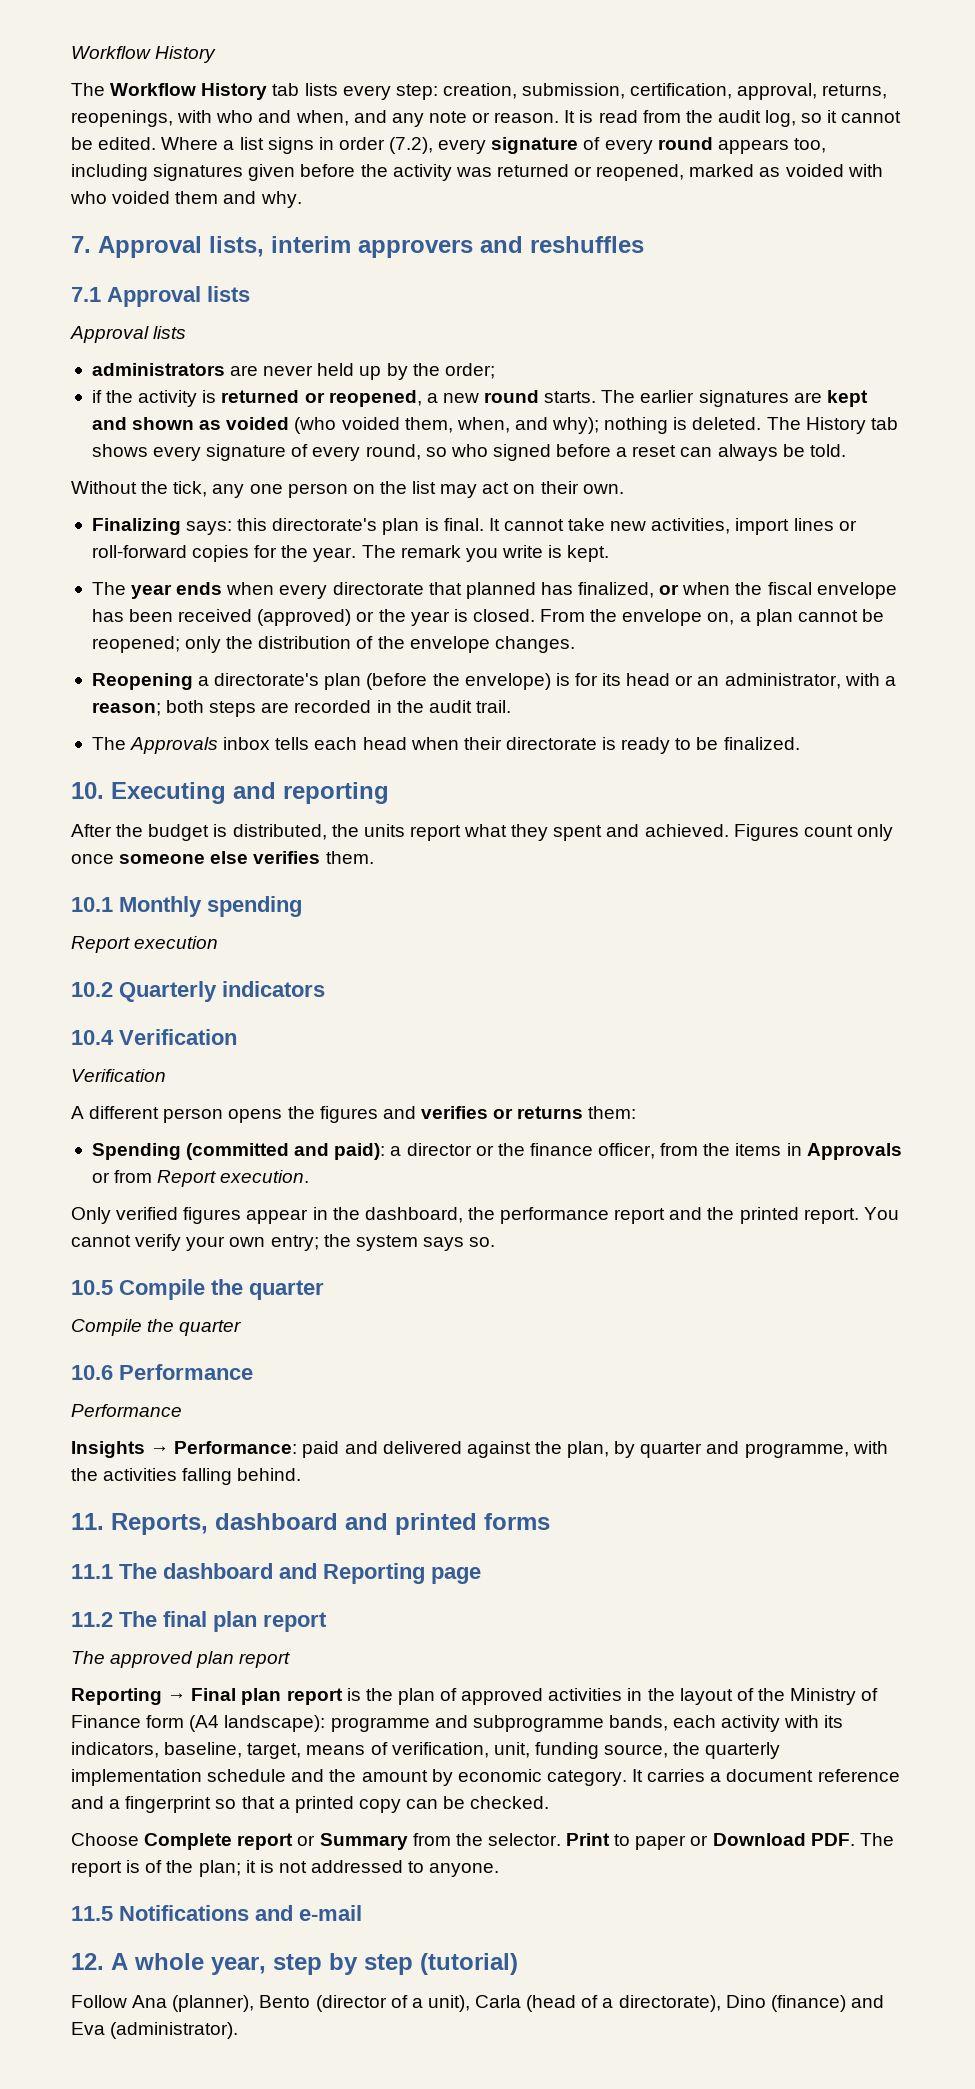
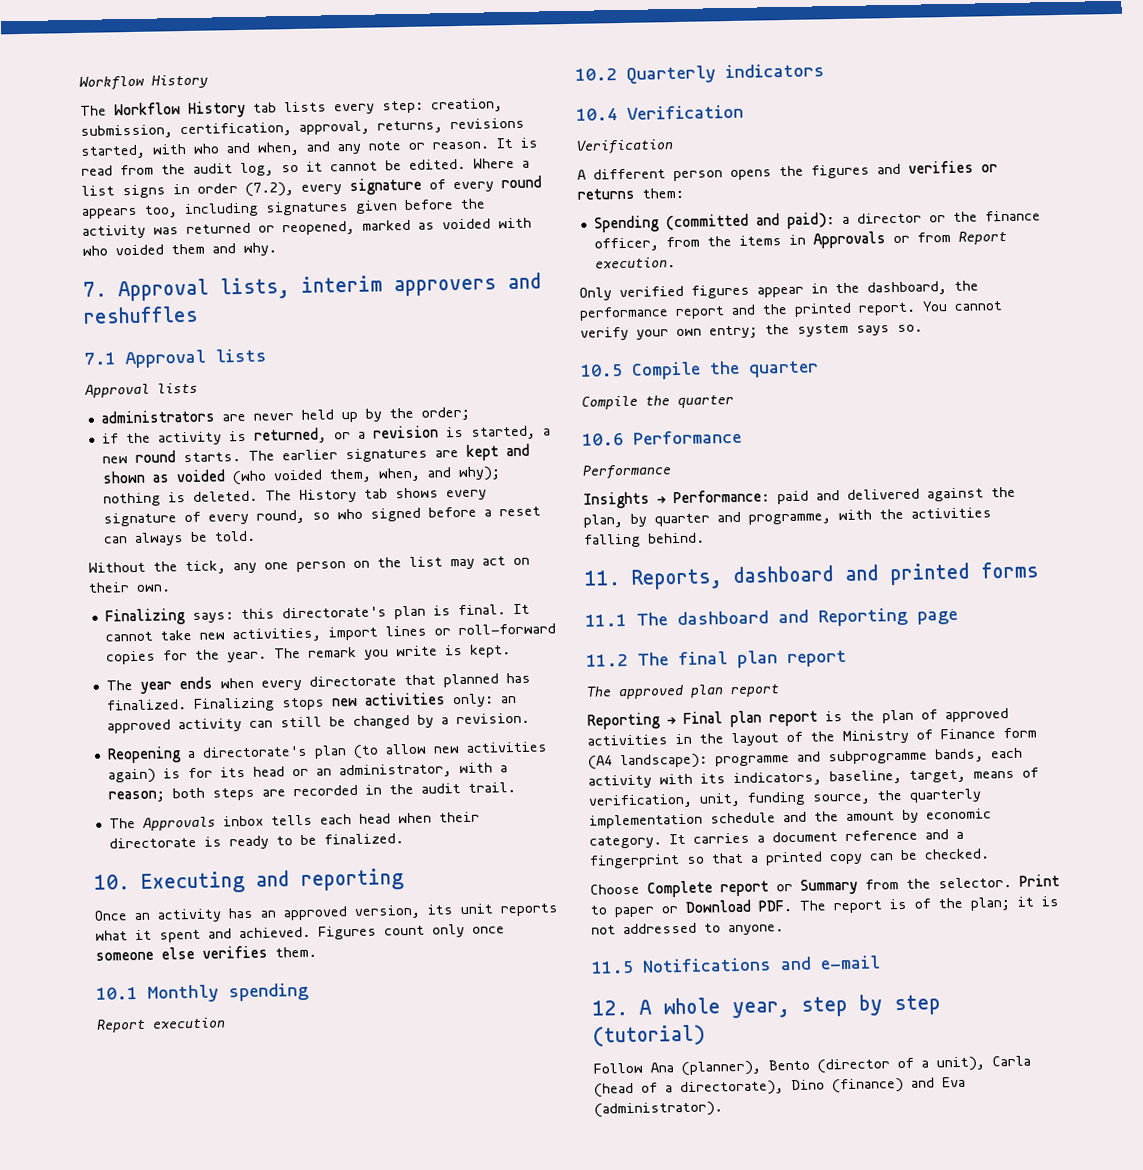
[71,110,173,127] reopenings, -> [450,117,525,130] [80,144,146,159] revisions started,
[221,390,422,407] returned or reopened, -> [253,425,536,444] returned, or a revision is started,
[578,582,897,599] [91,609,884,626] [91,636,575,653] finalized, or when the fiscal envelope has been received (approved) or the year is closed. From the envelope on, a plan cannot be reopened; only the distribution of the envelope changes. -> [106,692,517,712] [106,712,530,734] finalized. Finalizing stops new activities only: an approved activity can still be changed by a revision.
[366,673,551,690] (before the envelope) -> [352,741,548,760] [107,768,156,784] (to allow new activities again)
[71,824,549,841] After the budget is distributed, the units report what they -> [94,903,559,923] [95,929,152,941] Once an activity has an approved version, its unit reports what it

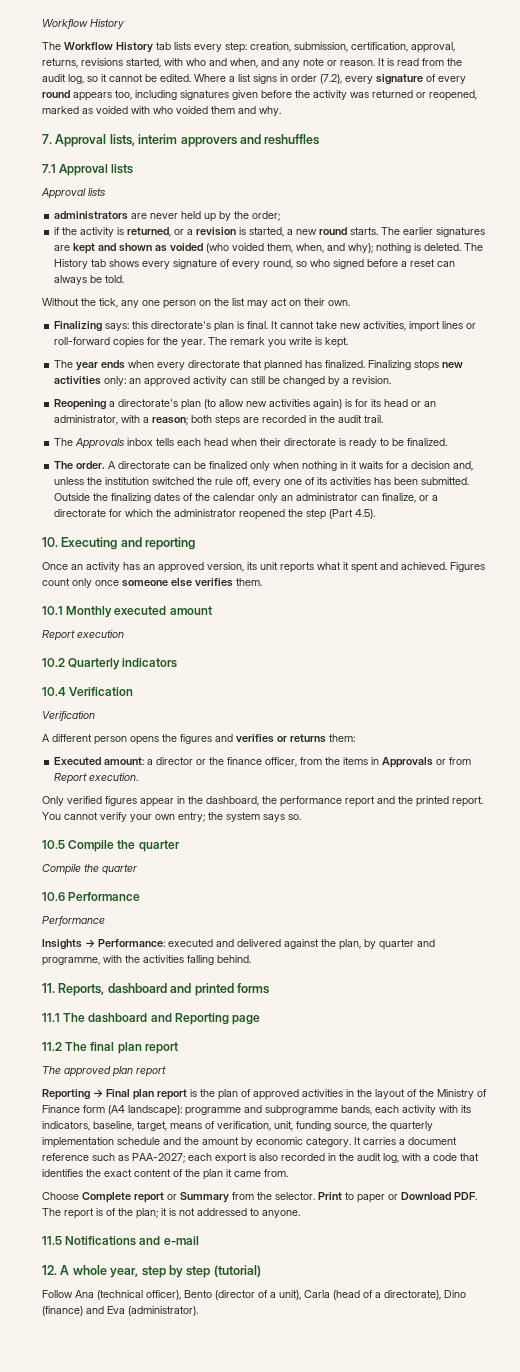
(404, 839) none -> [54,461,474,471] [54,477,470,487] [54,493,439,503] [54,509,376,520] // The order. A directorate can be finalized only when nothing in it waits for a decision and, unless the institution switched the rule off, every one of its activities has been submitted. Outside the finalizing dates of the calendar only an administrator can finalize, or a directorate for which the administrator reopened the step (Part 4.5).
[228,982,309,1002] spending -> [114,606,212,615] executed amount
[593,212,835,233] Spending (committed and paid): -> [54,757,145,765] Executed amount:
[777,490,809,505] paid -> [168,939,213,947] executed
[925,829,964,840] [589,848,990,869] and a fingerprint so that a printed copy can be checked. -> [92,1153,479,1164] [42,1169,288,1180] such as PAA-2027; each export is also recorded in the audit log, with a code that identifies the exact content of the plan it came from.
[681,1060,762,1077] (planner), -> [97,1290,181,1300] (technical officer),

